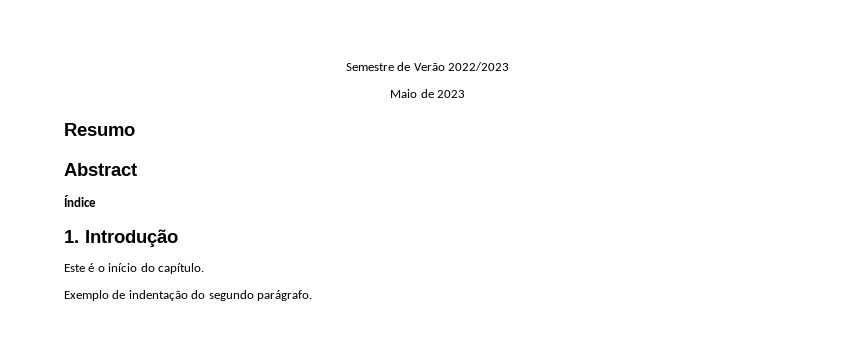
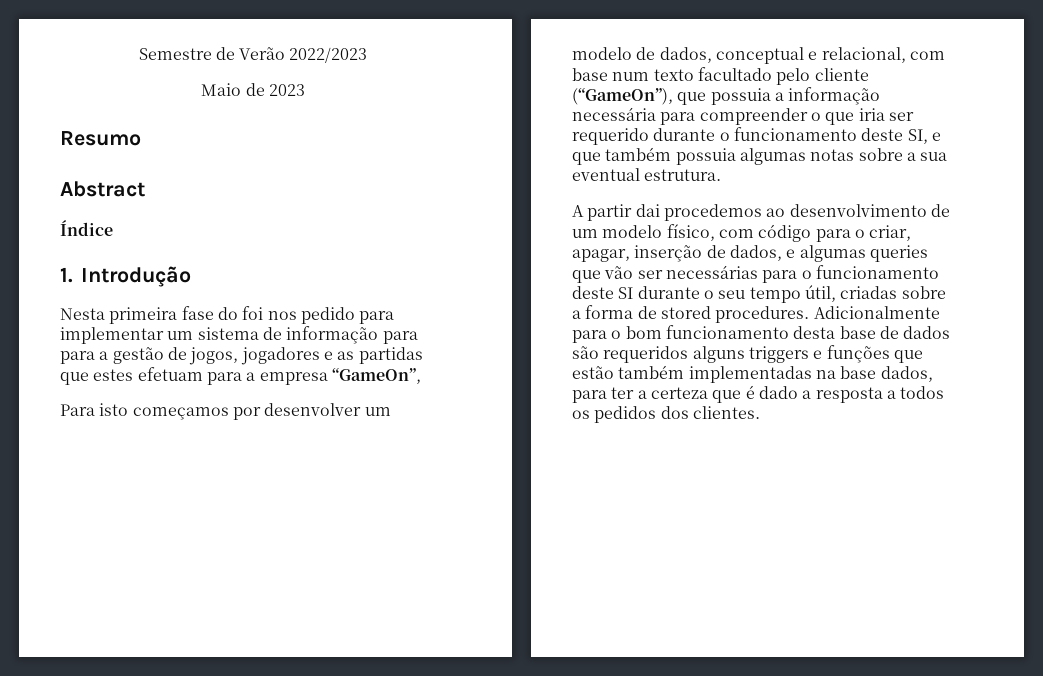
[64,263,204,274] [64,290,312,301] Este é o início do capítulo. // Exemplo de indentação do segundo parágrafo. -> [60,306,395,324] [60,326,418,344] [60,347,423,365] [60,367,421,385] [60,403,391,420] [572,47,945,64] [572,67,869,85] [572,87,881,105] [572,107,914,125] [572,127,941,145] [572,147,948,165] [572,168,722,181] [572,204,950,221] [572,224,912,242] [572,245,928,262] [572,265,939,283] [572,285,946,303] [572,305,940,323] [572,325,951,343] [572,345,923,363] [572,365,933,383] [572,385,945,403] [572,406,760,423] Nesta primeira fase do foi nos pedido para implementar um sistema de informação para para a gestão de jogos, jogadores e as partidas que estes efetuam para a empresa “GameOn”, // Para isto começamos por desenvolver um modelo de dados, conceptual e relacional, com base num texto facultado pelo cliente (“GameOn”), que possuia a informação necessária para compreender o que iria ser requerido durante o funcionamento deste SI, e que também possuia algumas notas sobre a sua eventual estrutura. // A partir dai procedemos ao desenvolvimento de um modelo físico, com código para o criar, apagar, inserção de dados, e algumas queries que vão ser necessárias para o funcionamento deste SI durante o seu tempo útil, criadas sobre a forma de stored procedures. Adicionalmente para o bom funcionamento desta base de dados são requeridos alguns triggers e funções que estão também implementadas na base dados, para ter a certeza que é dado a resposta a todos os pedidos dos clientes.

